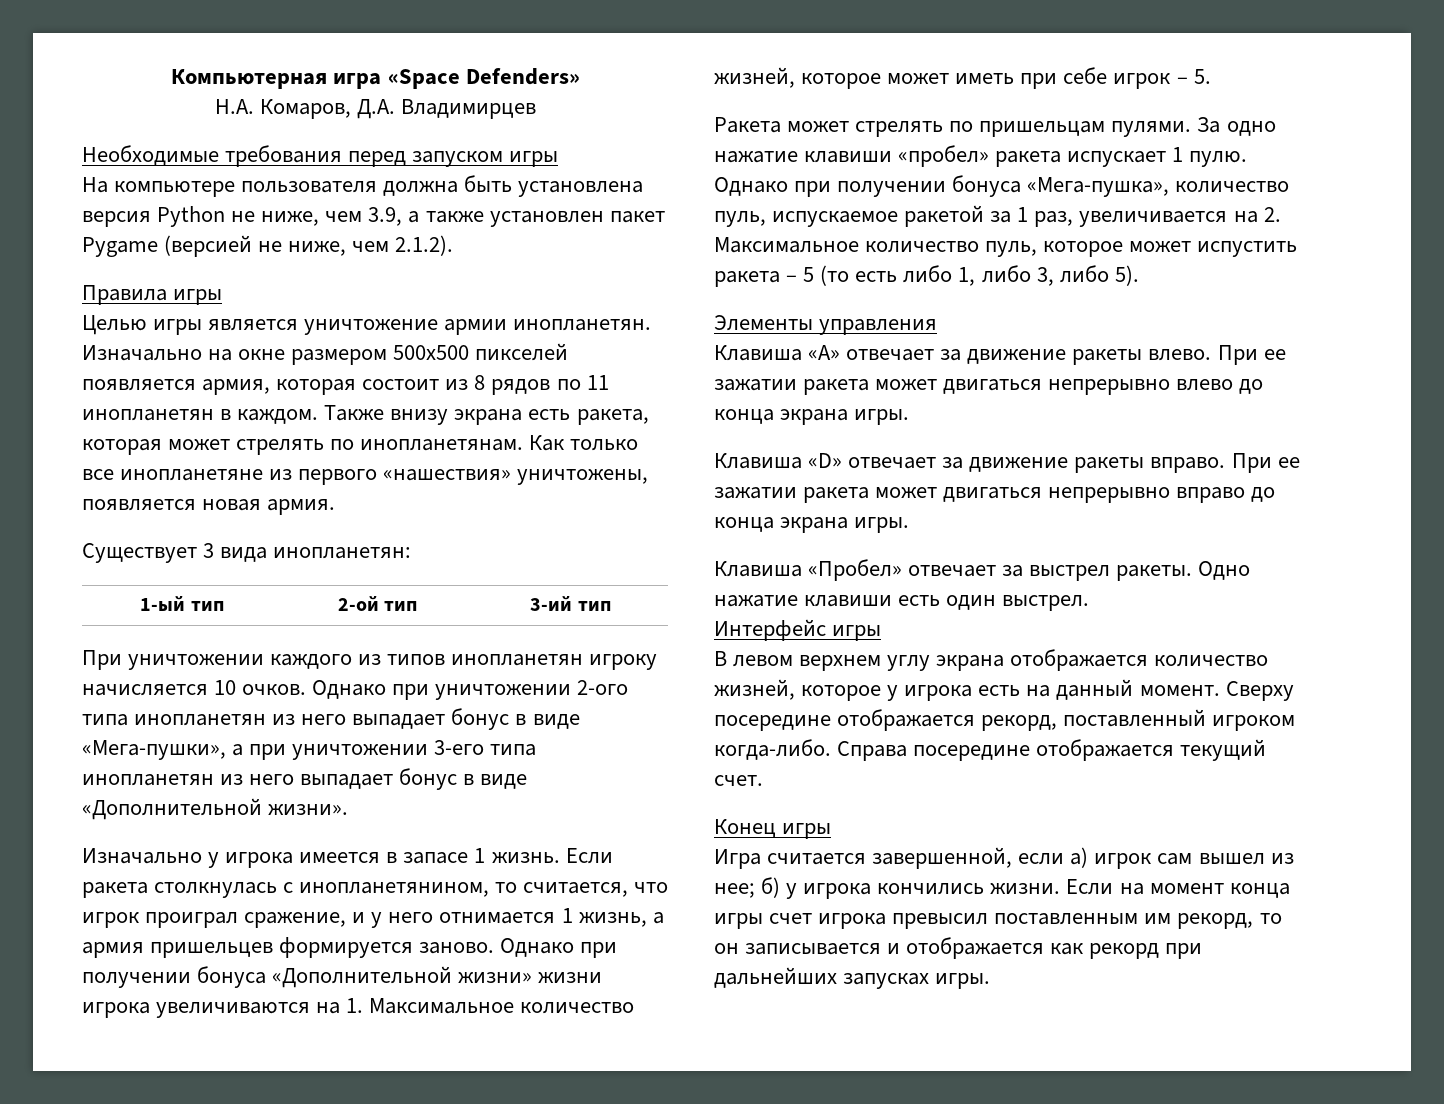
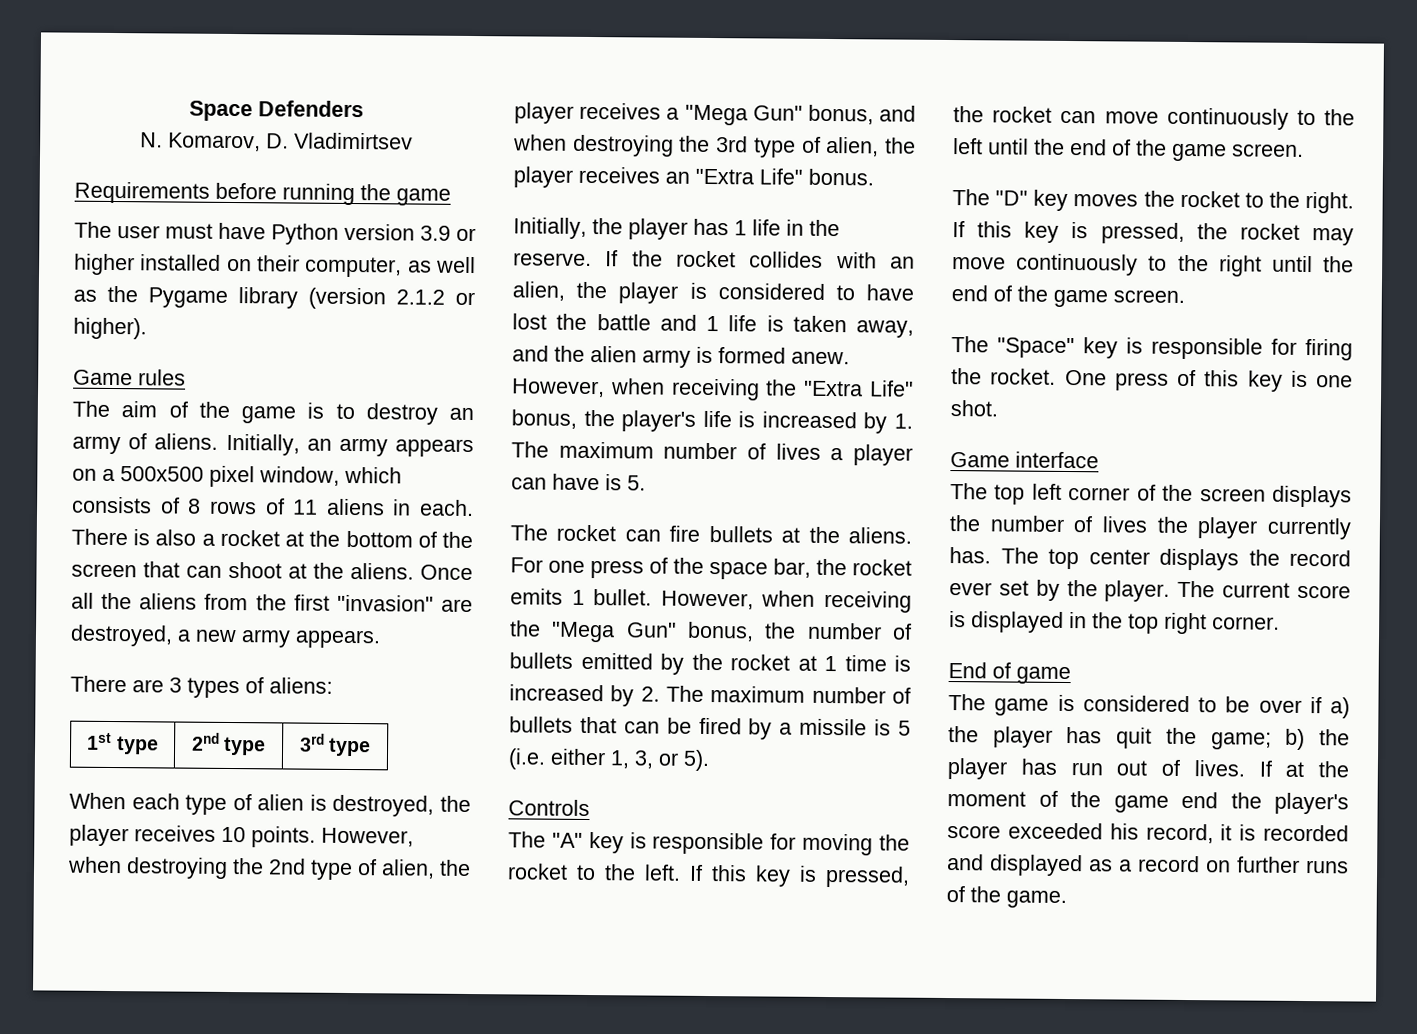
[171,68,580,89] [214,99,537,119] [82,145,559,167] [82,175,644,197] [82,206,665,227] [82,235,454,257] [82,285,223,305] [82,315,652,335] [82,343,569,365] [82,375,609,395] [82,405,649,425] [82,435,639,455] [82,469,649,485] [82,499,336,515] [82,543,412,563] [140,596,224,611] [337,596,418,611] [530,596,611,611] [82,650,658,670] [82,680,629,700] [82,708,580,730] [82,740,537,760] [82,768,528,790] [82,798,349,820] [82,848,613,868] [82,882,669,898] [82,908,664,928] [82,937,618,958] [82,966,603,988] [82,998,635,1018] [714,67,1211,89] [714,117,1276,137] [714,145,1248,167] [714,175,1290,197] [714,205,1281,227] [714,237,1298,257] [714,265,1139,287] [714,315,938,335] [714,345,1286,365] [714,379,1264,395] [714,409,910,425] [714,453,1300,473] [714,487,1276,503] [714,517,910,533] [714,559,1251,581] [714,595,1090,611] [714,619,882,641] [714,649,1269,671] [714,679,1294,701] [714,709,1296,731] [714,739,1267,761] [714,775,763,786] [714,819,832,839] [714,847,1294,869] [714,877,1290,899] [714,913,1282,929] [714,937,1203,959] [714,967,991,989] Компьютерная игра «Space Defenders» // Н.А. Комаров, Д.А. Владимирцев // Необходимые требования перед запуском игры // На компьютере пользователя должна быть установлена версия Python не ниже, чем 3.9, а также установлен пакет Pygame (версией не ниже, чем 2.1.2). // Правила игры // Целью игры является уничтожение армии инопланетян. Изначально на окне размером 500x500 пикселей появляется армия, которая состоит из 8 рядов по 11 инопланетян в каждом. Также внизу экрана есть ракета, которая может стрелять по инопланетянам. Как только все инопланетяне из первого «нашествия» уничтожены, появляется новая армия. // Существует 3 вида инопланетян: // 1-ый тип | 2-ой тип | 3-ий тип // При уничтожении каждого из типов инопланетян игроку начисляется 10 очков. Однако при уничтожении 2-ого типа инопланетян из него выпадает бонус в виде «Мега-пушки», а при уничтожении 3-его типа инопланетян из него выпадает бонус в виде «Дополнительной жизни». // Изначально у игрока имеется в запасе 1 жизнь. Если ракета столкнулась с инопланетянином, то считается, что игрок проиграл сражение, и у него отнимается 1 жизнь, а армия пришельцев формируется заново. Однако при получении бонуса «Дополнительной жизни» жизни игрока увеличиваются на 1. Максимальное количество жизней, которое может иметь при себе игрок – 5. // Ракета может стрелять по пришельцам пулями. За одно нажатие клавиши «пробел» ракета испускает 1 пулю. Однако при получении бонуса «Мега-пушка», количество пуль, испускаемое ракетой за 1 раз, увеличивается на 2. Максимальное количество пуль, которое может испустить ракета – 5 (то есть либо 1, либо 3, либо 5). // Элементы управления // Клавиша «A» отвечает за движение ракеты влево. При ее зажатии ракета может двигаться непрерывно влево до конца экрана игры. // Клавиша «D» отвечает за движение ракеты вправо. При ее зажатии ракета может двигаться непрерывно вправо до конца экрана игры. // Клавиша «Пробел» отвечает за выстрел ракеты. Одно нажатие клавиши есть один выстрел. // Интерфейс игры // В левом верхнем углу экрана отображается количество жизней, которое у игрока есть на данный момент. Сверху посередине отображается рекорд, поставленный игроком когда-либо. Справа посередине отображается текущий счет. // Конец игры // Игра считается завершенной, если а) игрок сам вышел из нее; б) у игрока кончились жизни. Если на момент конца игры счет игрока превысил поставленным им рекорд, то он записывается и отображается как рекорд при дальнейших запусках игры. -> [188,100,364,122] [139,132,413,152] [74,181,451,206] [74,221,476,245] [74,253,476,278] [73,285,475,310] [73,317,147,340] [73,369,186,386] [72,400,474,425] [72,433,474,458] [72,465,402,488] [72,496,474,517] [71,528,474,549] [71,561,473,581] [71,592,473,613] [70,624,381,649] [70,675,333,699] [87,732,159,755] [191,732,267,756] [299,733,372,757] [69,792,471,817] [69,824,414,848] [67,856,471,881] [514,102,916,126] [513,134,916,158] [513,166,874,188] [513,217,840,240] [513,250,915,269] [512,281,914,304] [512,313,914,338] [512,345,850,368] [512,378,914,401] [511,409,913,434] [511,441,913,466] [511,473,646,491] [510,524,912,544] [510,557,912,580] [510,588,912,613] [509,620,912,643] [509,652,911,675] [509,684,911,707] [509,716,912,740] [508,748,710,772] [508,799,590,817] [508,831,910,856] [507,863,910,888] [953,106,1355,130] [953,138,1304,162] [952,189,1354,214] [952,221,1354,246] [952,253,1354,277] [951,285,1185,308] [951,336,1353,361] [951,368,1353,392] [950,400,998,417] [950,451,1099,469] [950,483,1352,508] [949,515,1352,540] [949,547,1351,571] [949,579,1351,602] [949,611,1280,635] [948,662,1071,685] [948,694,1350,719] [948,726,1350,751] [947,758,1349,780] [947,790,1349,815] [947,822,1349,844] [947,854,1349,877] [946,886,1067,909] Space Defenders // N. Komarov, D. Vladimirtsev // Requirements before running the game // The user must have Python version 3.9 or higher installed on their computer, as well as the Pygame library (version 2.1.2 or higher). // Game rules // The aim of the game is to destroy an army of aliens. Initially, an army appears on a 500x500 pixel window, which consists of 8 rows of 11 aliens in each. There is also a rocket at the bottom of the screen that can shoot at the aliens. Once all the aliens from the first "invasion" are destroyed, a new army appears. // There are 3 types of aliens: // 1st type | 2nd type | 3rd type // When each type of alien is destroyed, the player receives 10 points. However, when destroying the 2nd type of alien, the player receives a "Mega Gun" bonus, and when destroying the 3rd type of alien, the player receives an "Extra Life" bonus. // Initially, the player has 1 life in the reserve. If the rocket collides with an alien, the player is considered to have lost the battle and 1 life is taken away, and the alien army is formed anew. However, when receiving the "Extra Life" bonus, the player's life is increased by 1. The maximum number of lives a player can have is 5. // The rocket can fire bullets at the aliens. For one press of the space bar, the rocket emits 1 bullet. However, when receiving the "Mega Gun" bonus, the number of bullets emitted by the rocket at 1 time is increased by 2. The maximum number of bullets that can be fired by a missile is 5 (i.e. either 1, 3, or 5). // Controls // The "A" key is responsible for moving the rocket to the left. If this key is pressed, the rocket can move continuously to the left until the end of the game screen. // The "D" key moves the rocket to the right. If this key is pressed, the rocket may move continuously to the right until the end of the game screen. // The "Space" key is responsible for firing the rocket. One press of this key is one shot. // Game interface // The top left corner of the screen displays the number of lives the player currently has. The top center displays the record ever set by the player. The current score is displayed in the top right corner. // End of game // The game is considered to be over if a) the player has quit the game; b) the player has run out of lives. If at the moment of the game end the player's score exceeded his record, it is recorded and displayed as a record on further runs of the game.

